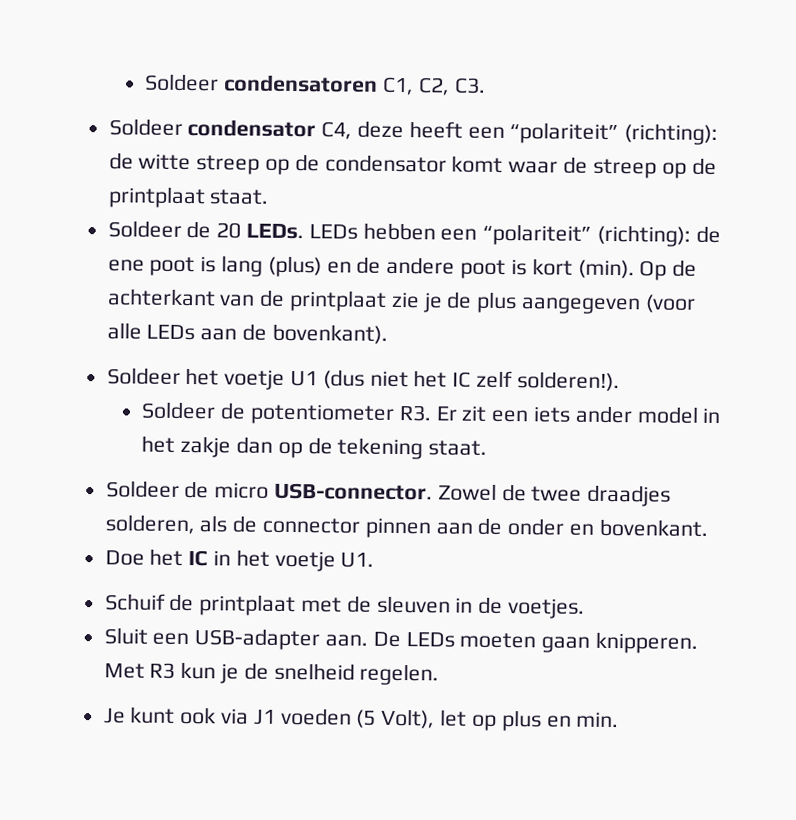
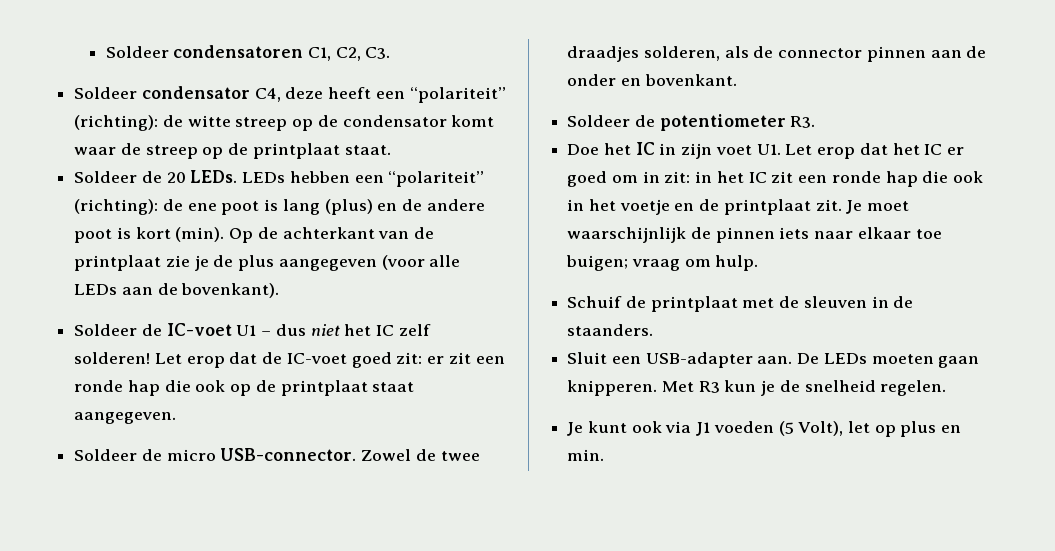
[185,367,620,392] [141,401,722,425] [141,435,488,460] het voetje U1 (dus niet het IC zelf solderen!). // Soldeer de potentiometer R3. Er zit een iets ander model in het zakje dan op de tekening staat. -> [141,323,431,336] [74,352,505,368] [74,380,415,396] [74,412,177,424] de IC-voet U1 – dus niet het IC zelf solderen! Let erop dat de IC-voet goed zit: er zit een ronde hap die ook op de printplaat staat aangegeven.
(708, 527) none -> [567,114,816,131] // Soldeer de potentiometer R3.
[235,549,375,572] het voetje U1. -> [681,143,964,159] [567,171,983,187] [567,199,910,215] [567,227,942,243] [566,255,759,271] zijn voet U1. Let erop dat het IC er goed om in zit: in het IC zit een ronde hap die ook in het voetje en de printplaat zit. Je moet waarschijnlijk de pinnen iets naar elkaar toe buigen; vraag om hulp.
[508,598,586,619] voetjes. -> [567,324,654,336] staanders.

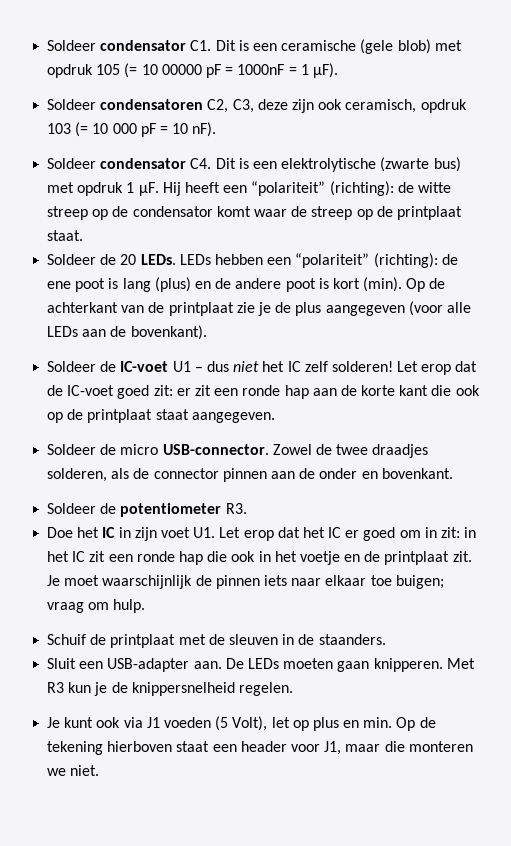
[105,45,391,61] [74,86,324,102] Soldeer condensatoren C1, C2, C3. // Soldeer condensator C4, deze -> [47,39,462,54] [47,63,338,78] [47,99,467,113] [47,122,217,137] [47,157,461,172] [47,182,181,196] Soldeer condensator C1. Dit is een ceramische (gele blob) met opdruk 105 (= 10 00000 pF = 1000nF = 1 µF). // Soldeer condensatoren C2, C3, deze zijn ook ceramisch, opdruk 103 (= 10 000 pF = 10 nF). // Soldeer condensator C4. Dit is een elektrolytische (zwarte bus) met opdruk 1 µF. Hij
(160, 388) none -> [312,385,429,396] aan de korte kant
[804,380,876,392] snelheid -> [131,682,235,696] knippersnelheid
(605, 455) none -> [396,717,436,731] [47,741,473,755] [47,765,100,776] Op de tekening hierboven staat een header voor J1, maar die monteren we niet.

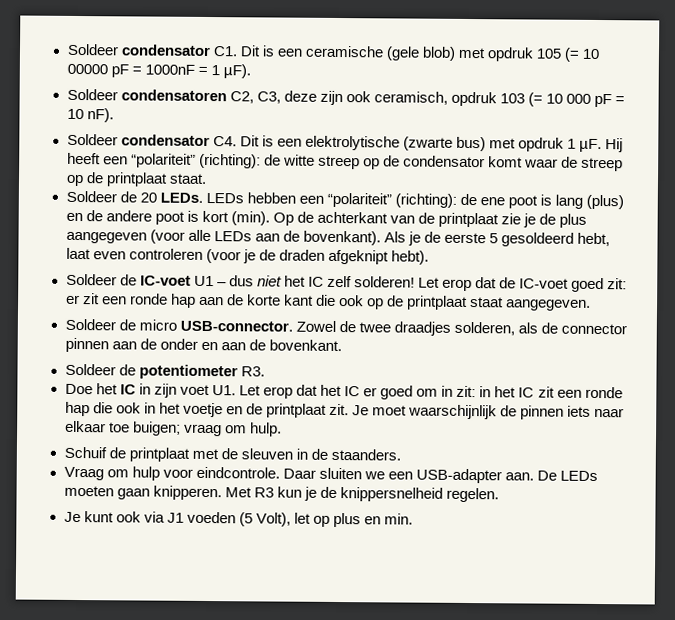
(207, 332) none -> [383,231,611,247] [65,247,429,265] Als je de eerste 5 gesoldeerd hebt, laat even controleren (voor je de draden afgeknipt hebt).
(378, 475) none -> [220,339,266,351] aan de
[47,658,77,669] Sluit -> [63,466,385,481] Vraag om hulp voor eindcontrole. Daar sluiten we
[396,717,436,731] [47,741,473,755] [47,765,100,776] Op de tekening hierboven staat een header voor J1, maar die monteren we niet. -> (414, 519) none

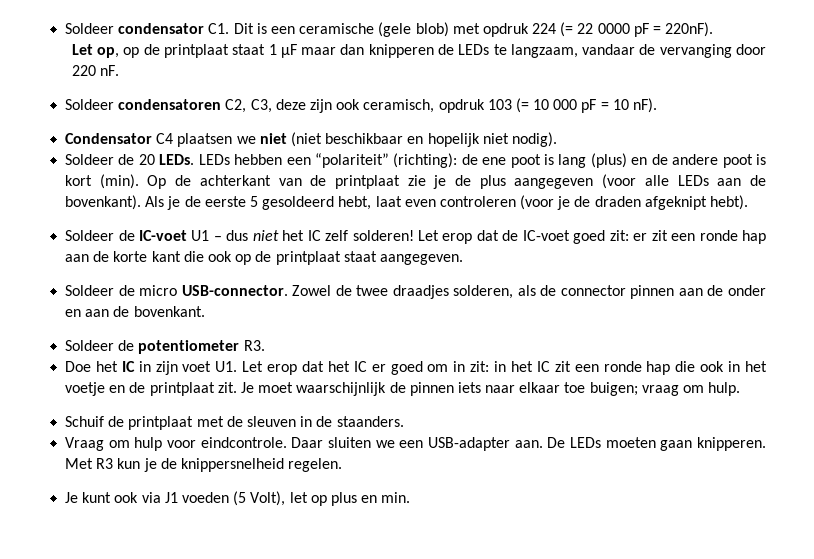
[536,47,601,62] [66,63,251,79] 105 (= 10 00000 pF = 1000nF = 1 µF). -> [532,22,714,37] [71,44,766,58] [71,65,119,76] 224 (= 22 0000 pF = 220nF). // Let op, op de printplaat staat 1 µF maar dan knipperen de LEDs te langzaam, vandaar de vervanging door 220 nF.
[66,133,624,153] [66,152,624,172] [65,172,207,187] Soldeer condensator C4. Dit is een elektrolytische (zwarte bus) met opdruk 1 µF. Hij heeft een “polariteit” (richting): de witte streep op de condensator komt waar de streep op de printplaat staat. -> [65,132,557,147] Condensator C4 plaatsen we niet (niet beschikbaar en hopelijk niet nodig).

